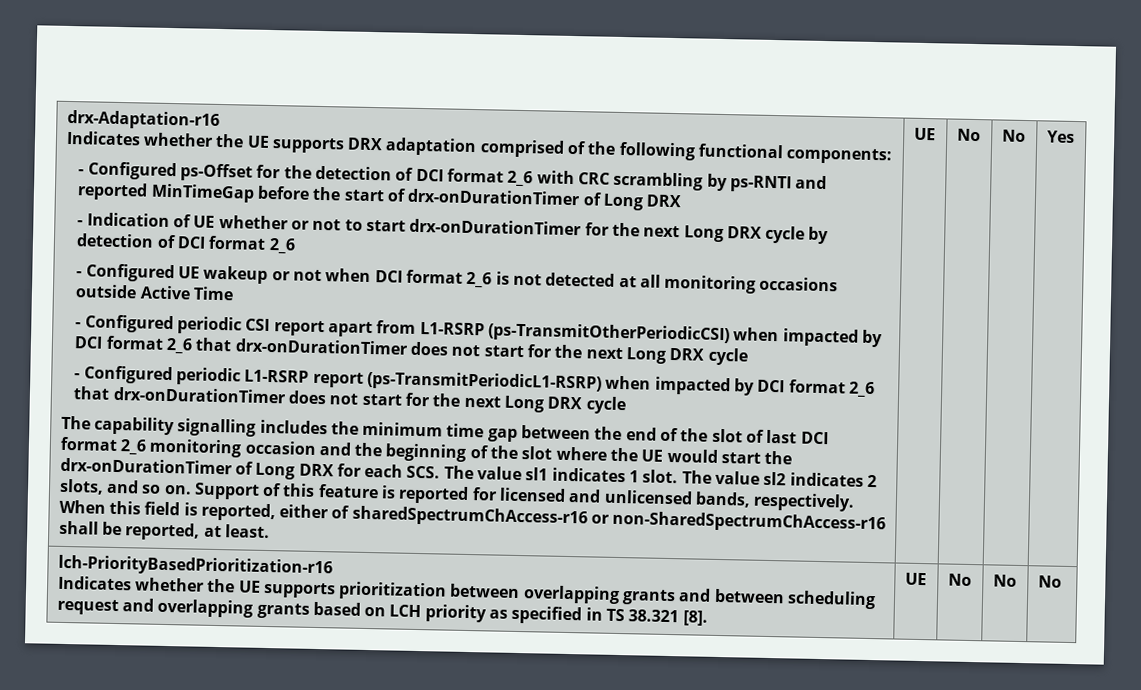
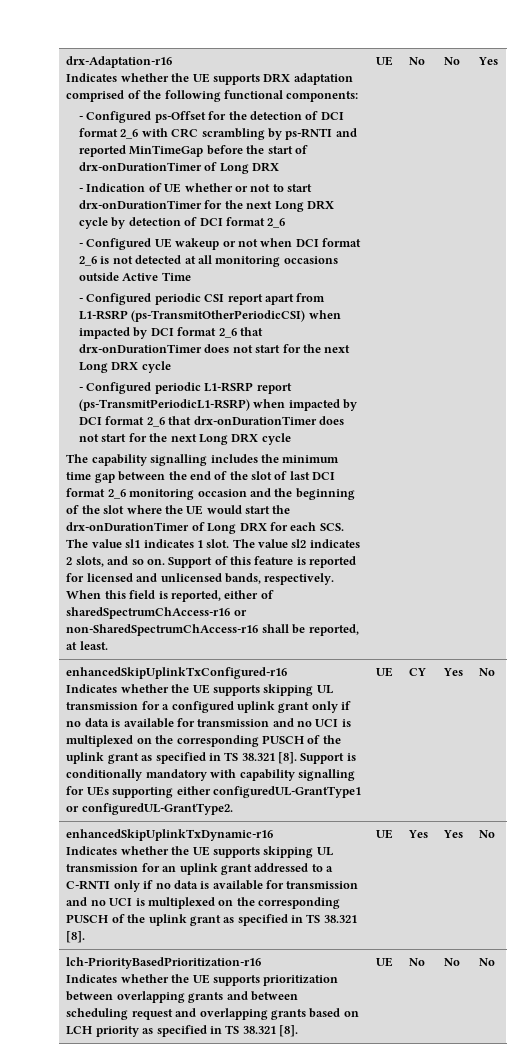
(1075, 136) none -> [66,667,288,679] [66,684,333,696] [66,701,352,713] [66,718,351,728] [66,735,341,747] [66,752,356,764] [66,769,355,781] [66,786,361,798] [66,803,233,815] [376,667,394,677] [409,668,427,676] [443,668,464,676] [479,668,496,676] [66,829,274,841] [66,846,333,858] [66,863,334,875] [66,880,359,892] [66,897,341,909] [66,914,357,926] [66,931,86,943] [376,829,394,839] [408,830,429,838] [443,830,464,838] [479,830,496,838] // enhancedSkipUplinkTxConfigured-r16 // Indicates whether the UE supports skipping UL transmission for a configured uplink grant only if no data is available for transmission and no UCI is multiplexed on the corresponding PUSCH of the uplink grant as specified in TS 38.321 [8]. Support is conditionally mandatory with capability signalling for UEs supporting either configuredUL-GrantType1 or configuredUL-GrantType2. | UE | CY | Yes | No // enhancedSkipUplinkTxDynamic-r16 // Indicates whether the UE supports skipping UL transmission for an uplink grant addressed to a C-RNTI only if no data is available for transmission and no UCI is multiplexed on the corresponding PUSCH of the uplink grant as specified in TS 38.321 [8]. | UE | Yes | Yes | No

